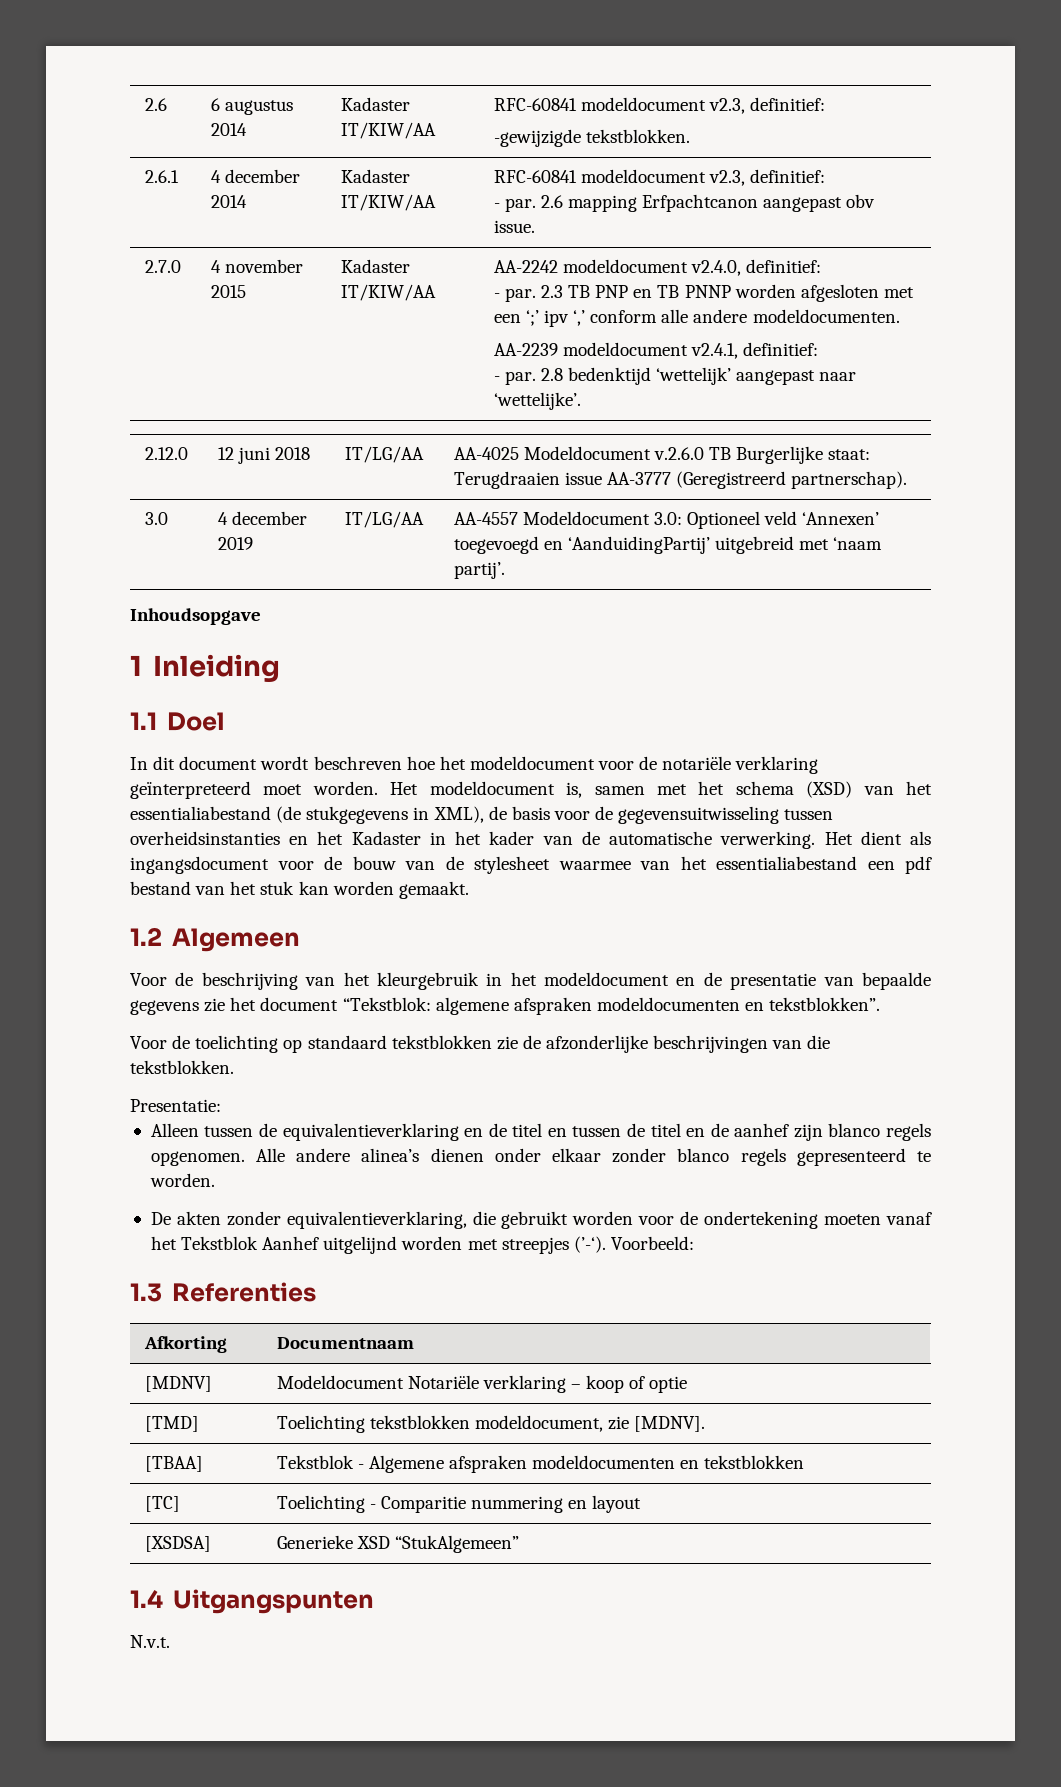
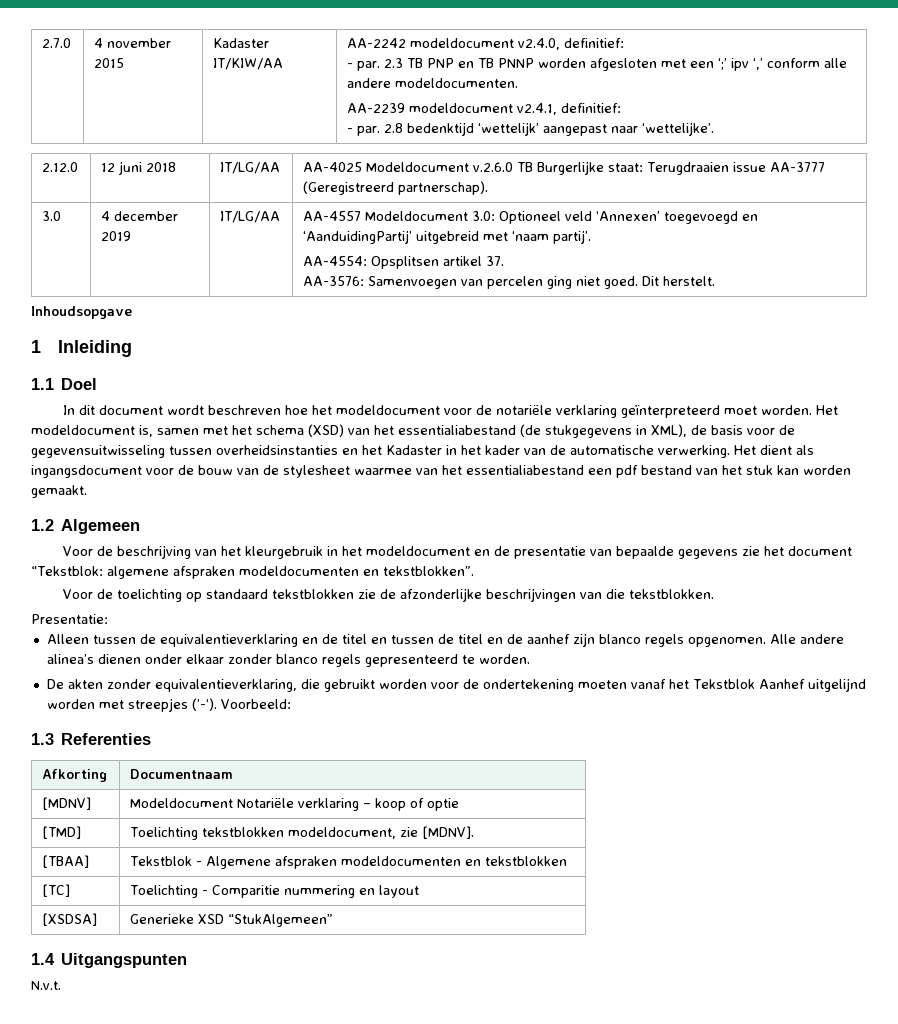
[144,98,167,111] [210,98,293,115] [210,123,247,136] [340,97,410,111] [340,122,436,139] [493,97,826,114] [493,129,690,147] [144,170,179,183] [210,169,300,183] [210,195,247,208] [340,169,410,183] [340,194,436,211] [493,169,826,186] [493,194,876,212] [493,220,535,233] 2.6 | 6 augustus 2014 | Kadaster IT/KIW/AA | RFC-60841 modeldocument v2.3, definitief: // -gewijzigde tekstblokken. // 2.6.1 | 4 december 2014 | Kadaster IT/KIW/AA | RFC-60841 modeldocument v2.3, definitief: // - par. 2.6 mapping Erfpachtcanon aangepast obv issue. // -> (42, 43) none
(505, 570) none -> [303,256,505,269] [303,276,716,289] // AA-4554: Opsplitsen artikel 37. // AA-3576: Samenvoegen van percelen ging niet goed. Dit herstelt.

